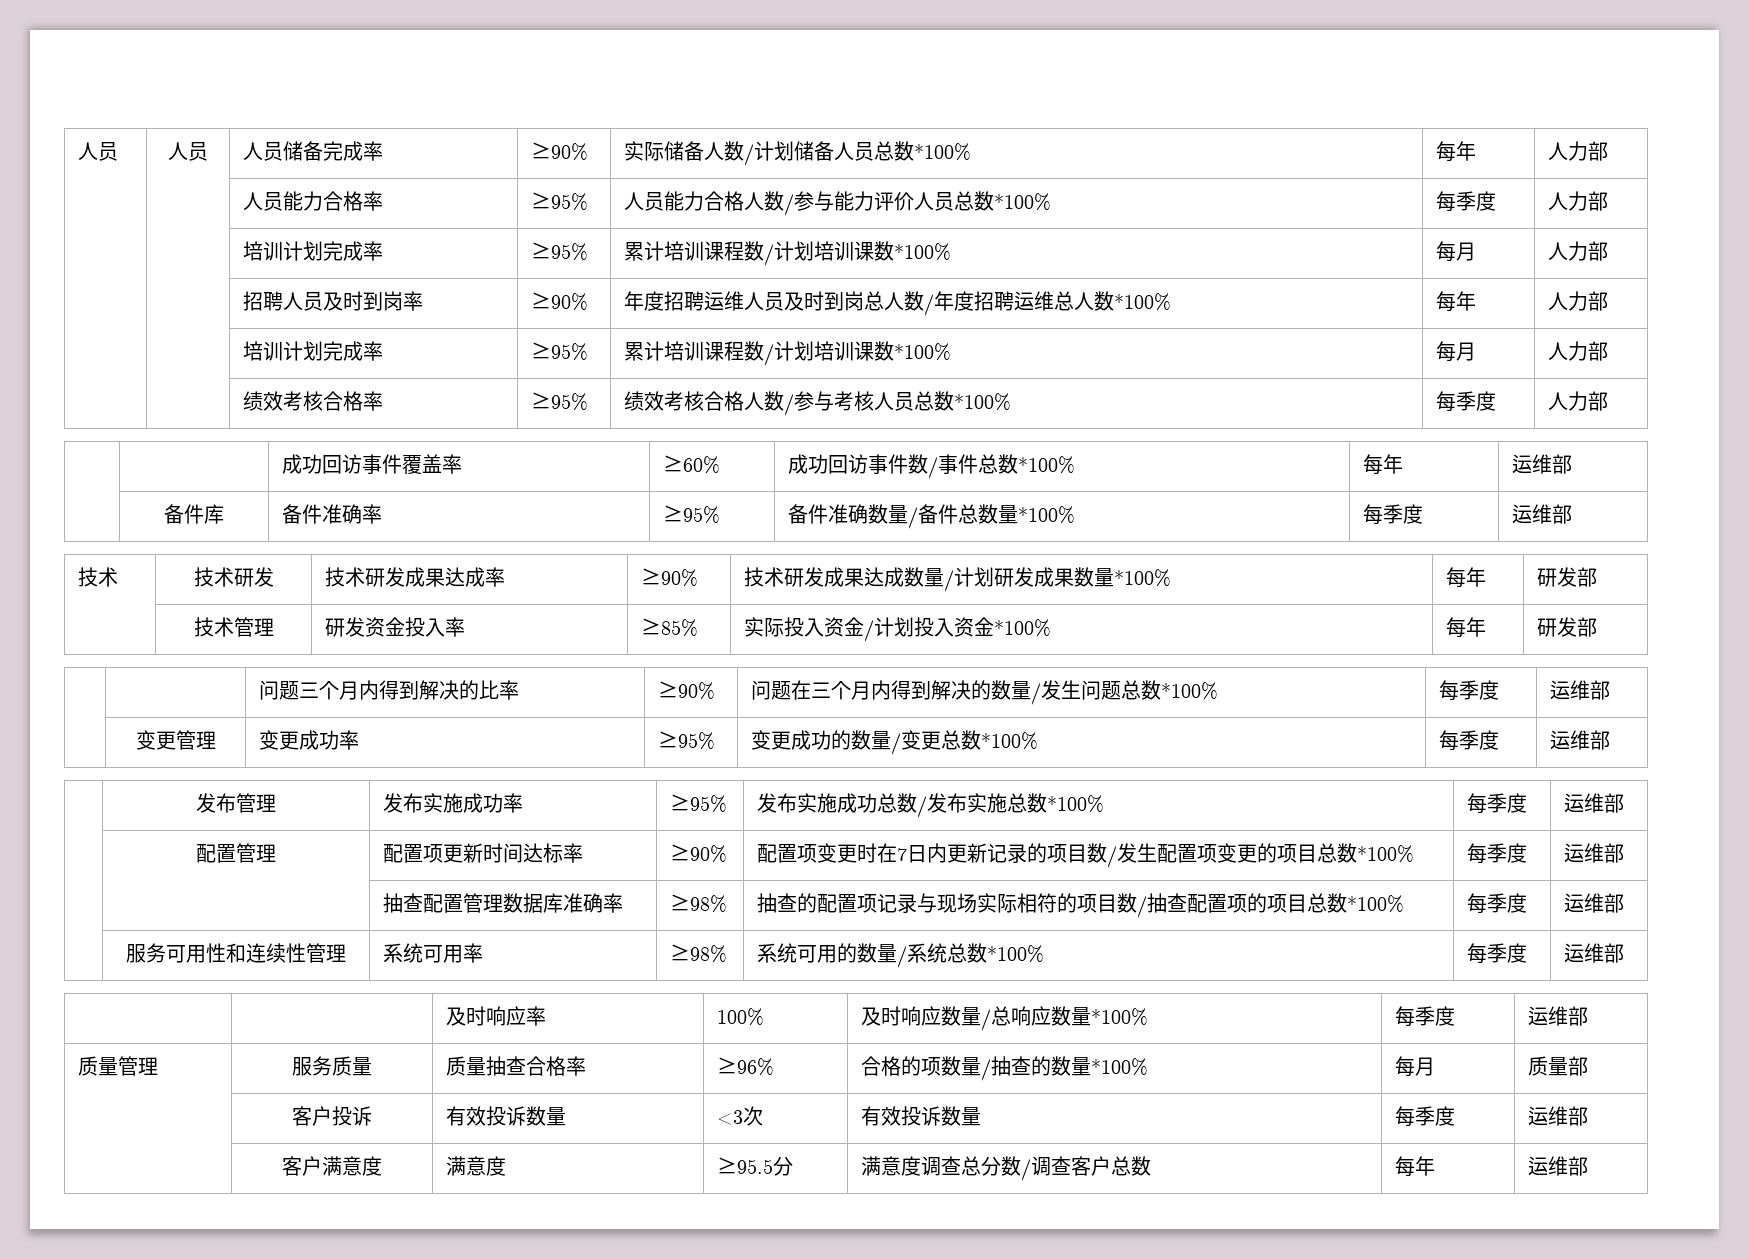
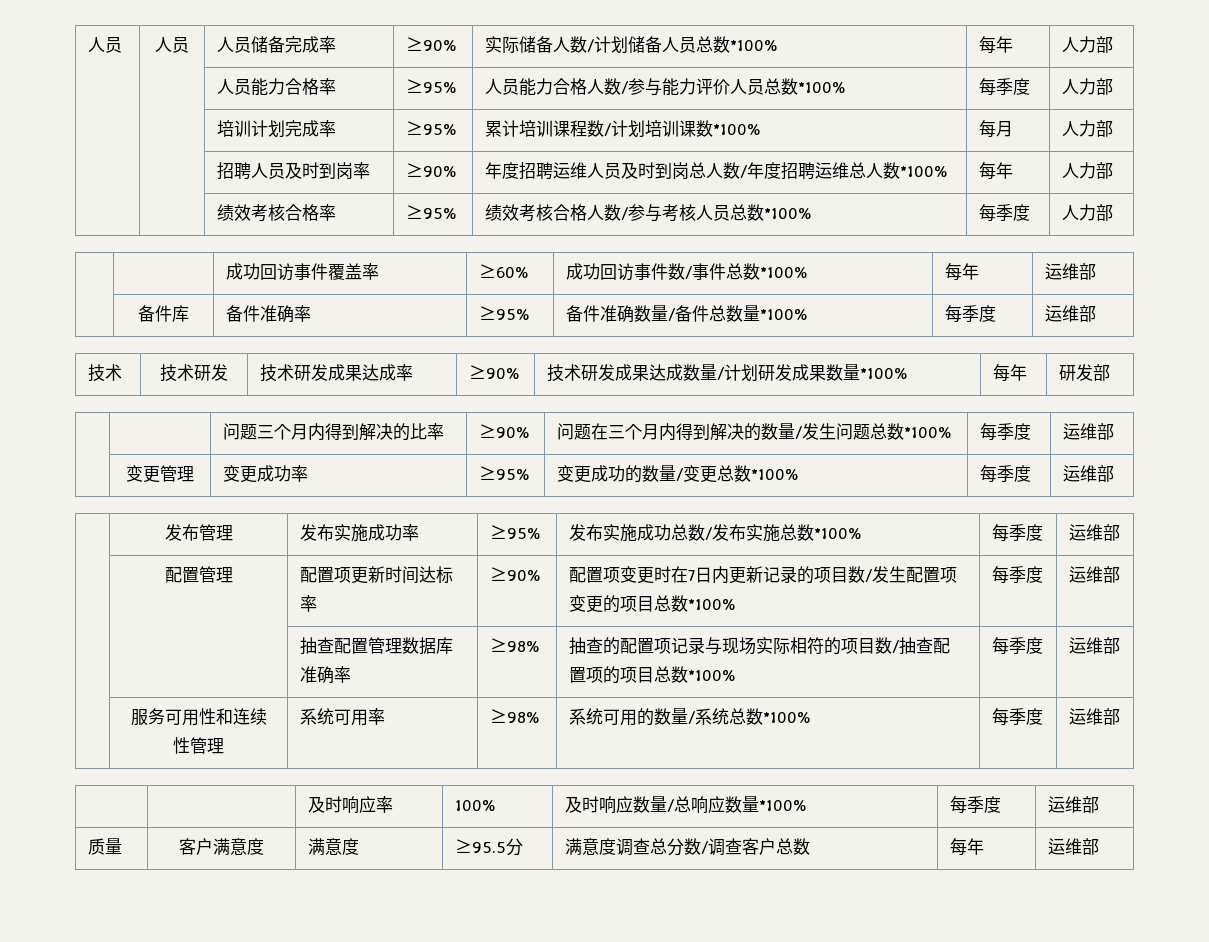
[243,341,384,361] [531,342,589,361] [624,341,952,366] [1436,341,1477,362] [1548,341,1609,361] // | | 培训计划完成率 | ≥95% | 累计培训课程数/计划培训课数*100% | 每月 | 人力部 -> (1114, 170) none
[193,617,274,637] [325,617,466,637] [641,618,699,637] [744,617,1052,642] [1446,617,1487,638] [1537,617,1598,637] // | 技术管理 | 研发资金投入率 | ≥85% | 实际投入资金/计划投入资金*100% | 每年 | 研发部 -> (1111, 372) none
[118,1056,159,1076] [292,1056,372,1076] [446,1056,587,1076] [717,1057,775,1076] [861,1056,1149,1081] [1395,1056,1436,1077] [1528,1056,1589,1076] [292,1106,372,1126] [446,1106,567,1126] [717,1106,764,1126] [861,1106,982,1126] [1395,1106,1456,1127] [1528,1106,1589,1126] 管理 | 服务质量 | 质量抽查合格率 | ≥96% | 合格的项数量/抽查的数量*100% | 每月 | 质量部 // | 客户投诉 | 有效投诉数量 | <3次 | 有效投诉数量 | 每季度 | 运维部 // -> (123, 846) none

